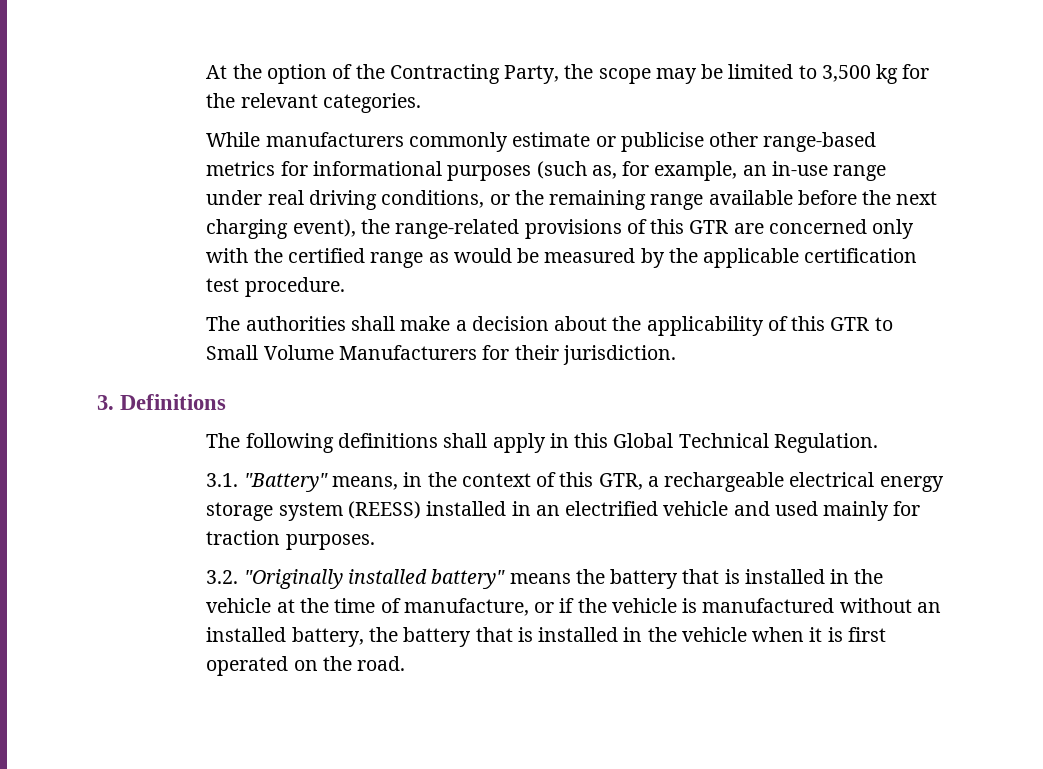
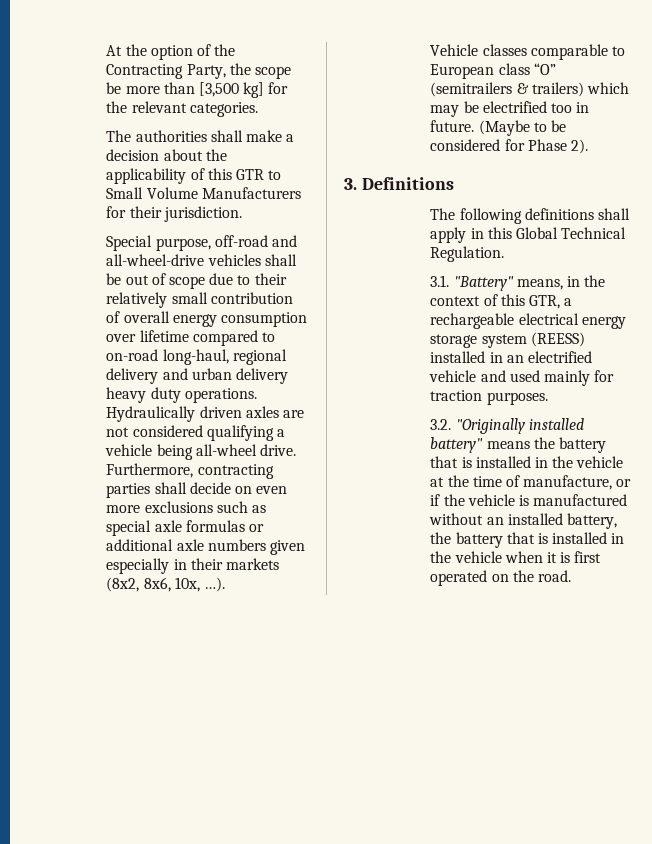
[655,64,930,84] [206,93,421,113] [206,132,877,152] [206,161,887,181] [206,190,938,210] [206,219,915,239] [206,248,918,268] [206,277,345,297] may be limited to 3,500 kg for the relevant categories. // While manufacturers commonly estimate or publicise other range-based metrics for informational purposes (such as, for example, an in-use range under real driving conditions, or the remaining range available before the next charging event), the range-related provisions of this GTR are concerned only with the certified range as would be measured by the applicable certification test procedure. -> [106,82,289,98] [106,101,258,117] be more than [3,500 kg] for the relevant categories.
(676, 355) none -> [106,235,297,251] [106,254,297,266] [106,273,287,289] [106,292,293,308] [106,311,307,327] [106,330,275,346] [106,349,287,365] [106,368,288,384] [106,387,257,403] [106,406,304,422] [106,425,285,441] [105,444,296,460] [106,463,274,479] [106,482,288,498] [106,501,266,513] [106,520,264,536] [106,539,305,555] [106,558,279,574] [106,577,225,592] [430,44,625,60] [430,63,556,79] [430,82,629,97] [430,101,590,117] [430,120,566,136] [430,139,588,154] // Special purpose, off-road and all-wheel-drive vehicles shall be out of scope due to their relatively small contribution of overall energy consumption over lifetime compared to on-road long-haul, regional delivery and urban delivery heavy duty operations. Hydraulically driven axles are not considered qualifying a vehicle being all-wheel drive. Furthermore, contracting parties shall decide on even more exclusions such as special axle formulas or additional axle numbers given especially in their markets (8x2, 8x6, 10x, …). // Vehicle classes comparable to European class “O” (semitrailers & trailers) which may be electrified too in future. (Maybe to be considered for Phase 2).

